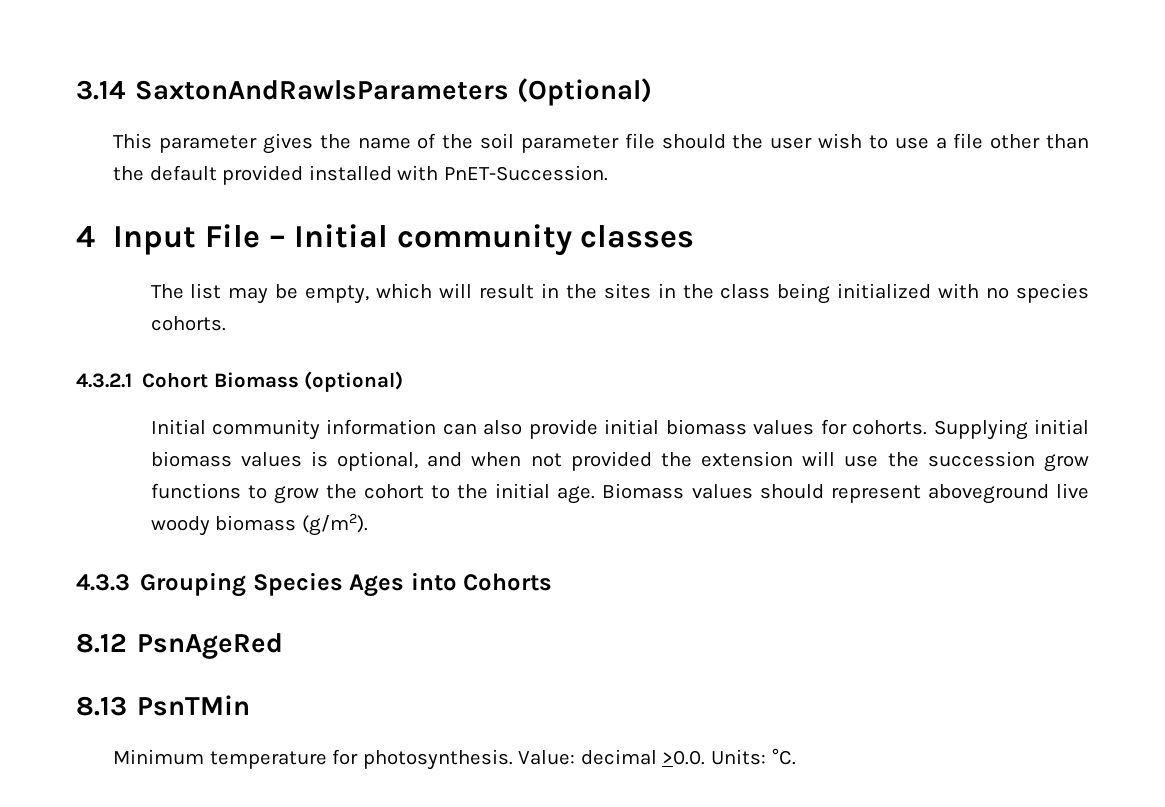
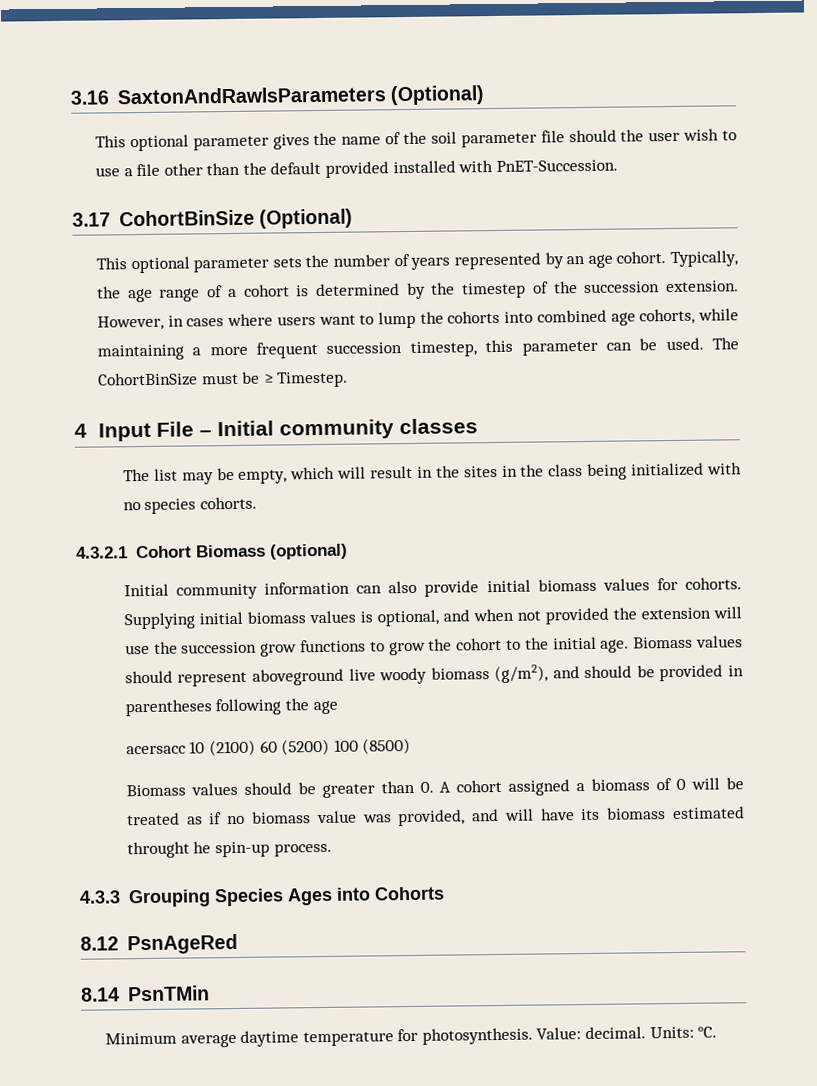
[76,80,125,100] 3.14 -> [70,90,110,105] 3.16
(153, 141) none -> [129,134,189,152] optional
(608, 173) none -> [72,208,353,229] [95,250,738,274] [96,280,739,303] [96,308,740,331] [96,337,740,361] [97,371,349,388] // 3.17 CohortBinSize (Optional) // This optional parameter sets the number of years represented by an age cohort. Typically, the age range of a cohort is determined by the timestep of the succession extension. However, in cases where users want to lump the cohorts into combined age cohorts, while maintaining a more frequent succession timestep, this parameter can be used. The CohortBinSize must be ≥ Timestep.
[301,513,368,536] (g/m2). -> [494,664,744,684] [124,698,338,717] [125,737,412,757] [125,777,745,798] [126,806,745,827] [126,841,332,859] (g/m2), and should be provided in parentheses following the age // acersacc 10 (2100) 60 (5200) 100 (8500) // Biomass values should be greater than 0. A cohort assigned a biomass of 0 will be treated as if no biomass value was provided, and will have its biomass estimated throught he spin-up process.
[76,696,127,716] 8.13 -> [81,987,120,1002] 8.14
(205, 757) none -> [180,1030,300,1048] average daytime
[580,749,706,765] decimal >0.0. -> [585,1026,647,1040] decimal.

